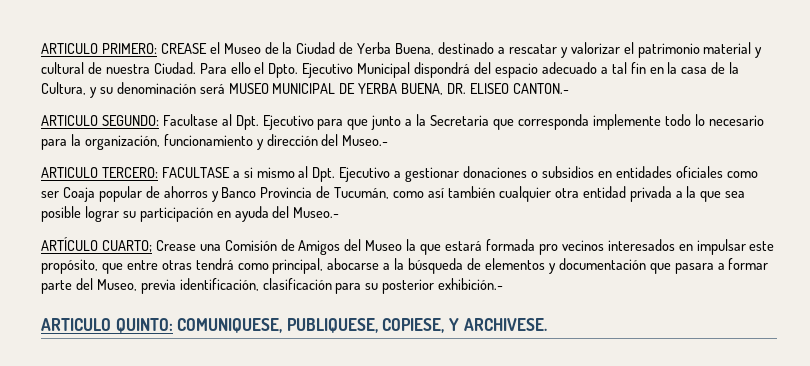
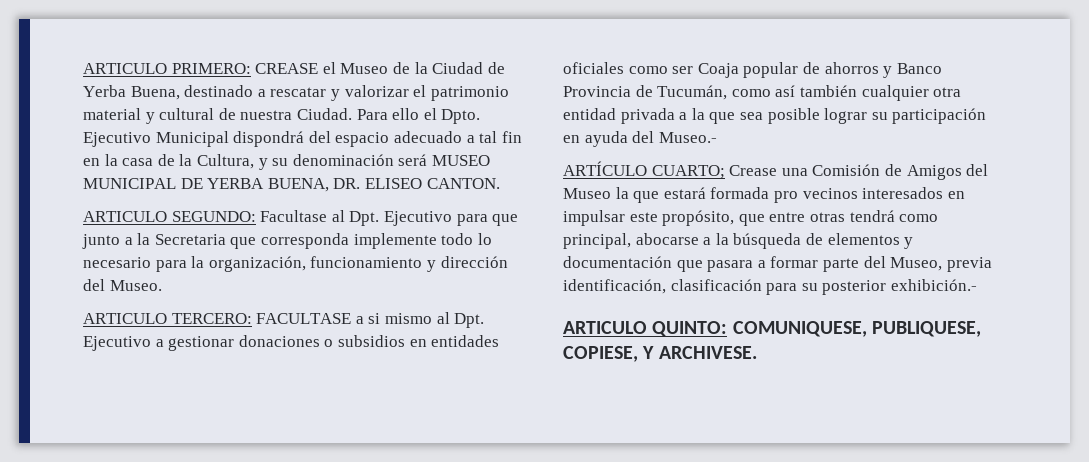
[512,83,569,94] CANTON.- -> [426,178,500,189] CANTON.
[342,135,389,146] Museo.- -> [109,280,162,291] Museo.

